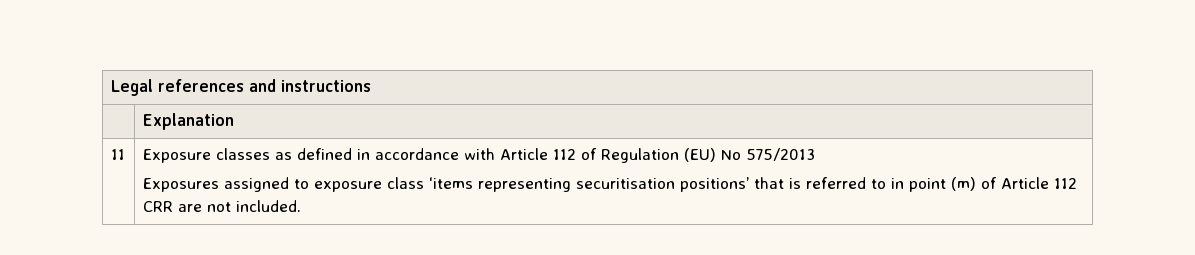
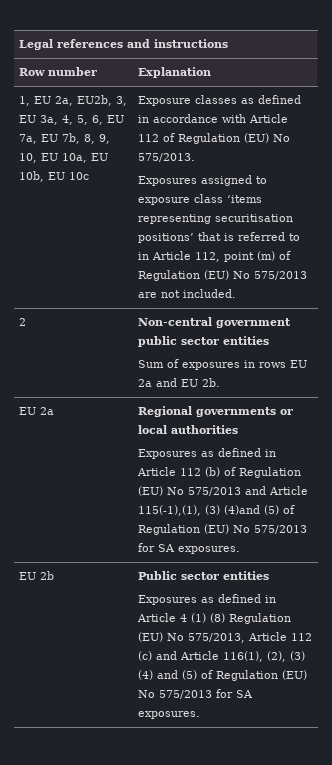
(371, 86) none -> [19,67,98,76] Row number
[110,149,125,160] 11 -> [19,95,128,106] [19,115,125,125] [19,133,111,144] [19,153,109,163] [19,171,90,182] 1, EU 2a, EU2b, 3, EU 3a, 4, 5, 6, EU 7a, EU 7b, 8, 9, 10, EU 10a, EU 10b, EU 10c
[745,148,815,161] 575/2013 -> [138,153,196,162] 575/2013.
(904, 183) none -> [152,251,221,262] Article 112,
[1000,177,1077,189] [142,201,173,212] Article 112 CRR -> [138,270,308,281] Regulation (EU) No 575/2013
(301, 206) none -> [19,318,27,326] [138,317,292,328] [138,336,270,347] [138,359,308,370] [138,378,221,387] [19,407,55,415] [138,406,294,417] [138,425,239,434] [138,448,277,459] [137,467,302,478] [138,486,309,496] [138,505,296,516] [138,524,308,535] [138,543,241,554] [19,571,55,580] [138,571,270,580] [138,594,277,605] [137,613,292,624] [138,632,313,643] [138,651,306,662] [138,670,308,681] [138,689,254,699] [138,711,201,719] // 2 | Non-central government public sector entities // Sum of exposures in rows EU 2a and EU 2b. // EU 2a | Regional governments or local authorities // Exposures as defined in Article 112 (b) of Regulation (EU) No 575/2013 and Article 115(-1),(1), (3) (4)and (5) of Regulation (EU) No 575/2013 for SA exposures. // EU 2b | Public sector entities // Exposures as defined in Article 4 (1) (8) Regulation (EU) No 575/2013, Article 112 (c) and Article 116(1), (2), (3) (4) and (5) of Regulation (EU) No 575/2013 for SA exposures.

